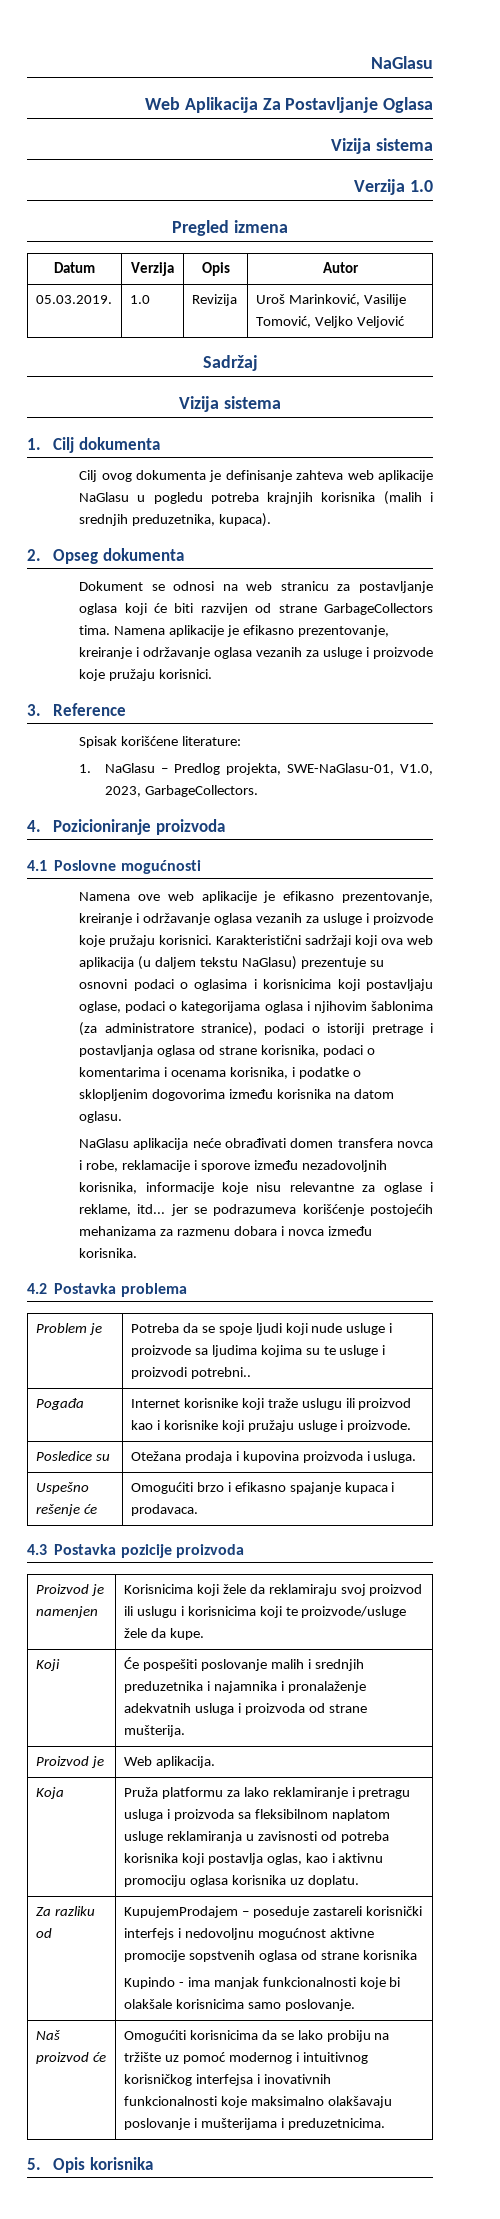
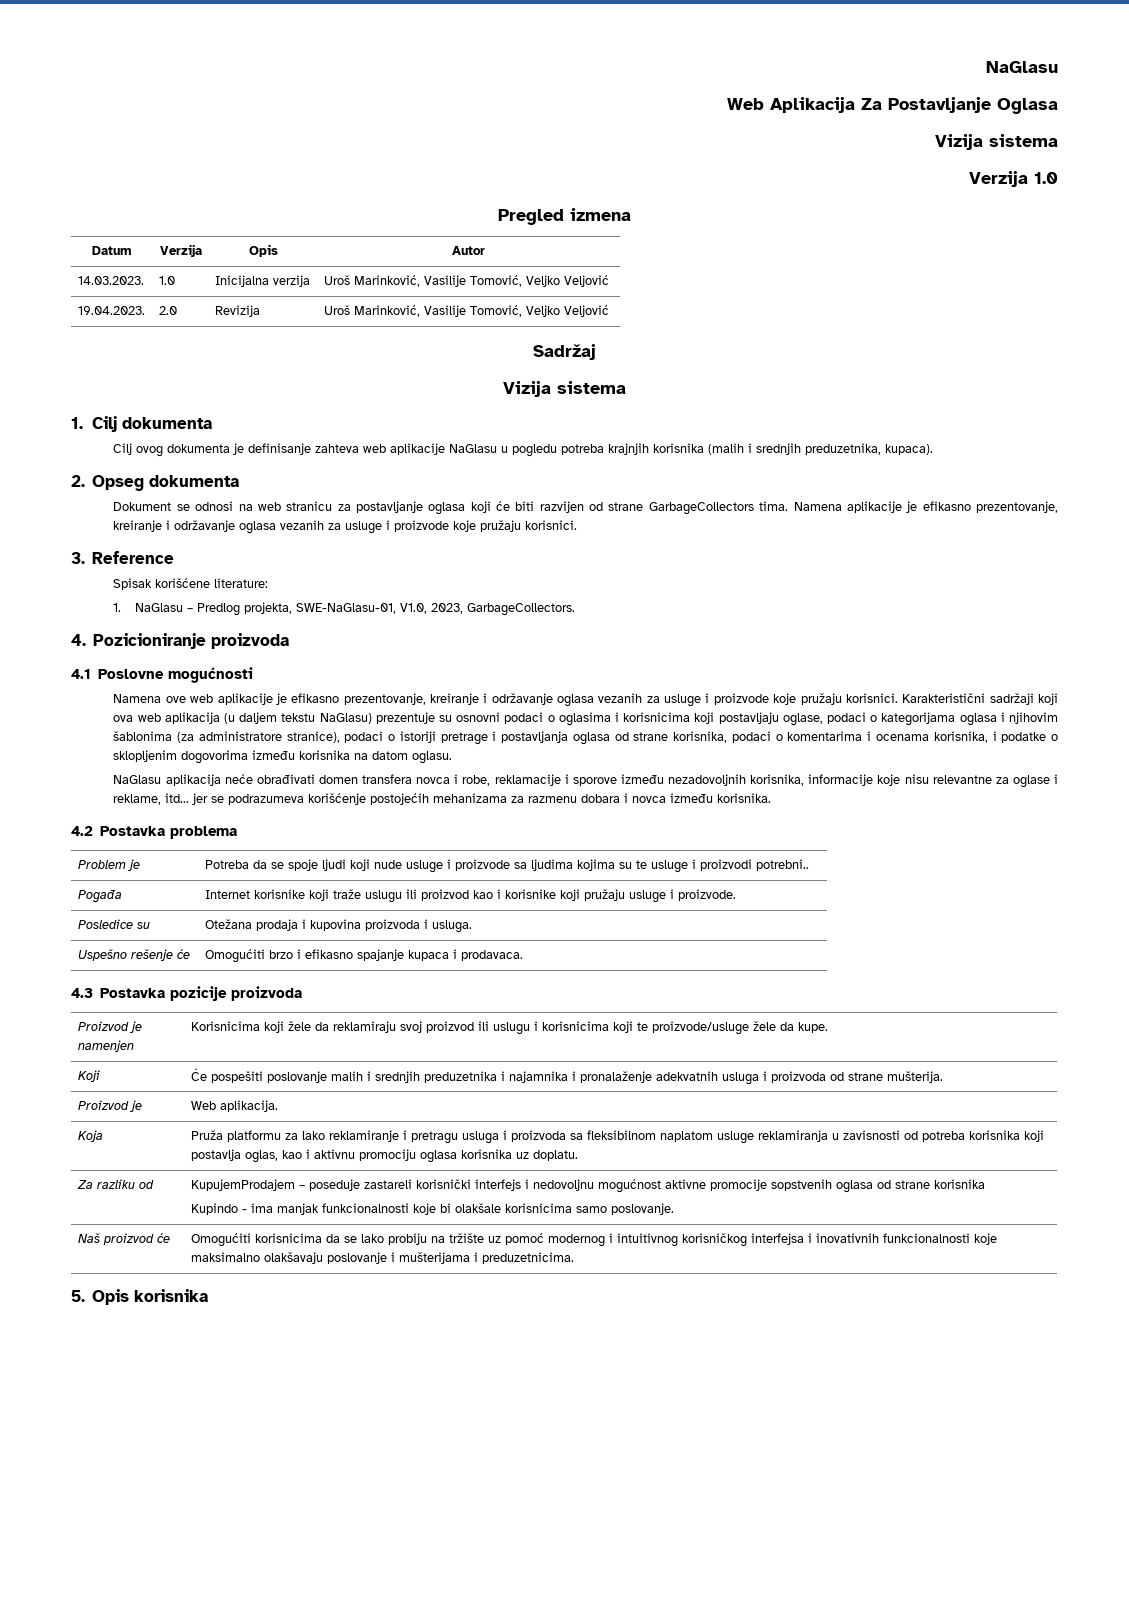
[35,295,112,304] [129,295,150,304] 05.03.2019. | 1.0 -> [77,276,144,285] [158,276,175,285] [214,275,310,287] [323,275,609,287] [77,306,145,315] [158,306,177,315] 14.03.2023. | 1.0 | Inicijalna verzija | Uroš Marinković, Vasilije Tomović, Veljko Veljović // 19.04.2023. | 2.0

